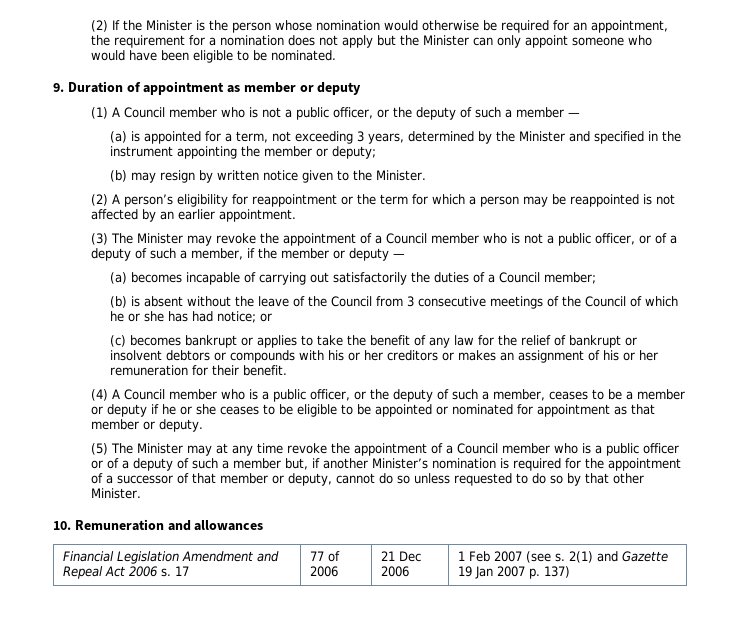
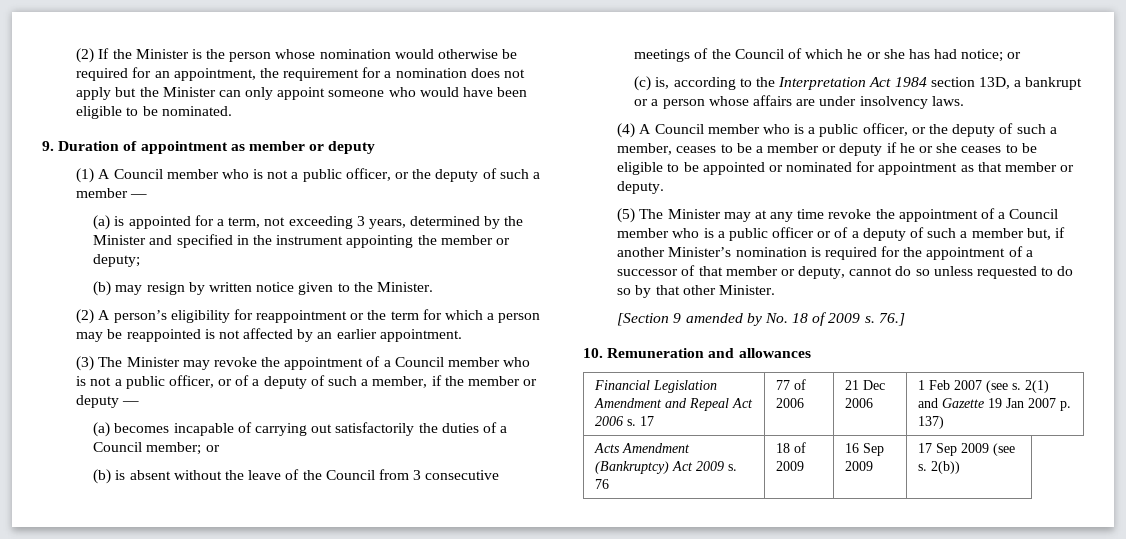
(596, 278) none -> [205,445,220,452] or
[129,335,637,348] [109,350,658,363] [109,365,287,376] becomes bankrupt or applies to take the benefit of any law for the relief of bankrupt or insolvent debtors or compounds with his or her creditors or makes an assignment of his or her remuneration for their benefit. -> [655,77,1083,90] [634,95,964,109] is, according to the Interpretation Act 1984 section 13D, a bankrupt or a person whose affairs are under insolvency laws.
(141, 493) none -> [617,312,905,326] // [Section 9 amended by No. 18 of 2009 s. 76.]
(570, 572) none -> [594,443,691,453] [595,461,738,474] [595,479,610,489] [776,442,807,453] [776,461,805,471] [845,443,885,456] [845,461,874,471] [918,443,1016,456] [918,461,961,474] // Acts Amendment (Bankruptcy) Act 2009 s. 76 | 18 of 2009 | 16 Sep 2009 | 17 Sep 2009 (see s. 2(b))

